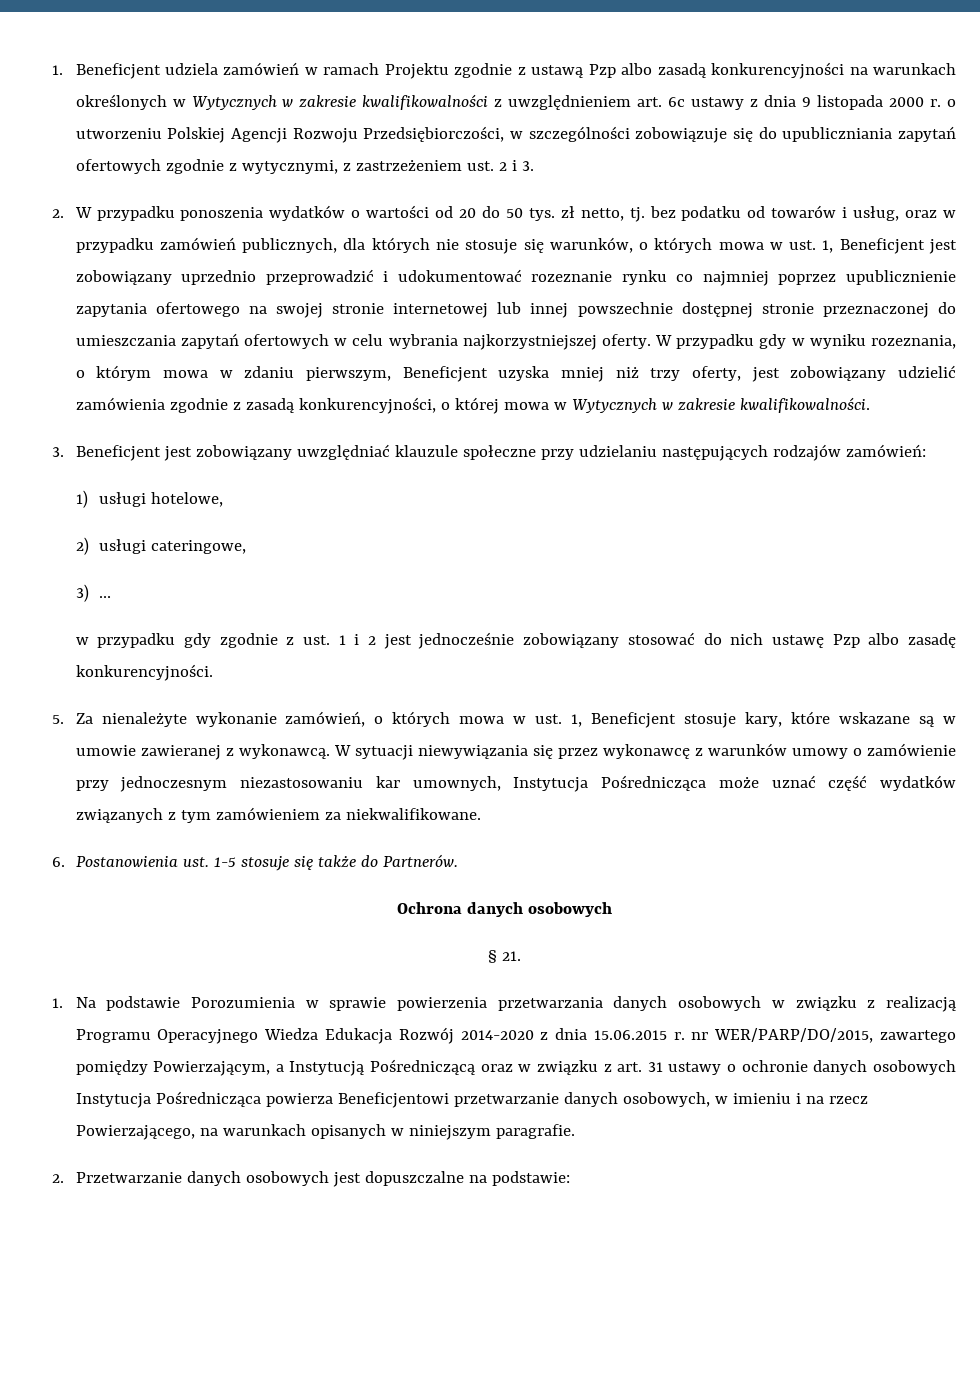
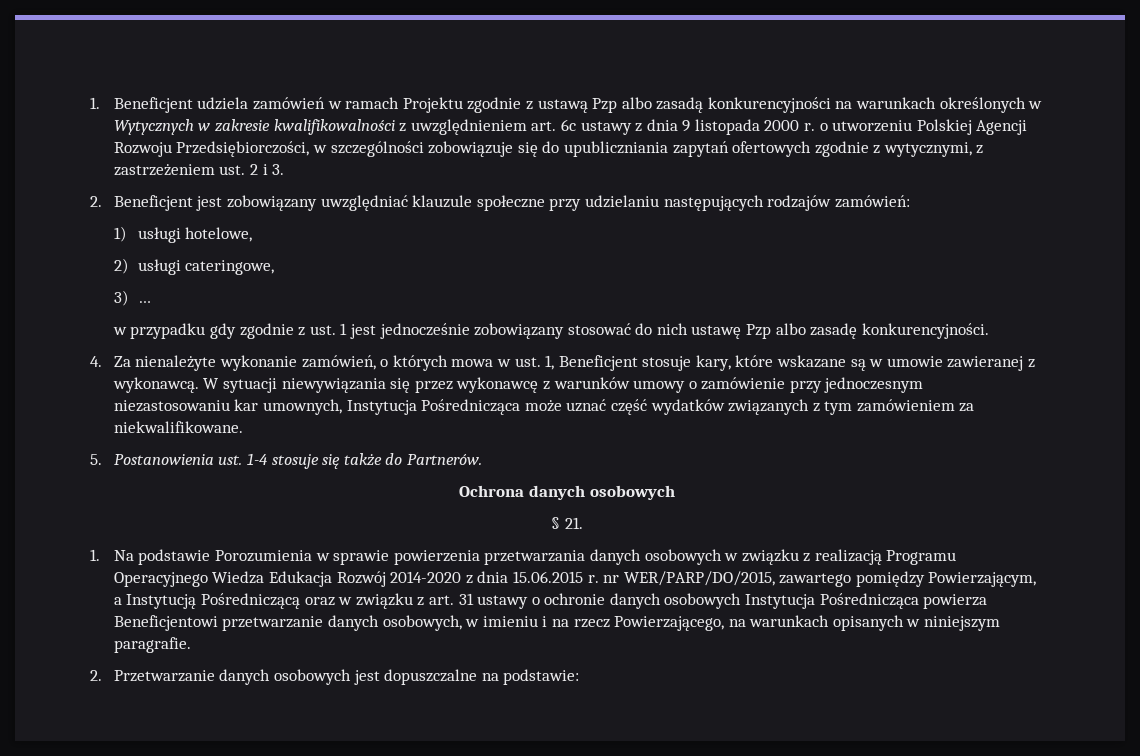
[74,205,957,222] [75,237,958,254] [75,269,956,286] [75,302,957,318] [75,333,957,350] [75,365,957,382] [75,397,870,414] [52,447,64,457] W przypadku ponoszenia wydatków o wartości od 20 do 50 tys. zł netto, tj. bez podatku od towarów i usług, oraz w przypadku zamówień publicznych, dla których nie stosuje się warunków, o których mowa w ust. 1, Beneficjent jest zobowiązany uprzednio przeprowadzić i udokumentować rozeznanie rynku co najmniej poprzez upublicznienie zapytania ofertowego na swojej stronie internetowej lub innej powszechnie dostępnej stronie przeznaczonej do umieszczania zapytań ofertowych w celu wybrania najkorzystniejszej oferty. W przypadku gdy w wyniku rozeznania, o którym mowa w zdaniu pierwszym, Beneficjent uzyska mniej niż trzy oferty, jest zobowiązany udzielić zamówienia zgodnie z zasadą konkurencyjności, o której mowa w Wytycznych w zakresie kwalifikowalności. // 3. -> (102, 201) none
[354,634,377,645] i 2 -> (348, 329) none
[52,715,64,724] 5. -> [90,356,102,367] 4.
[52,857,65,867] 6. -> [90,454,102,465] 5.
[213,857,236,867] 1-5 -> [246,453,268,465] 1-4

